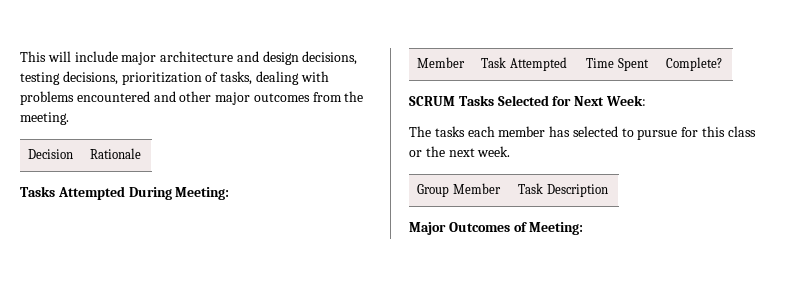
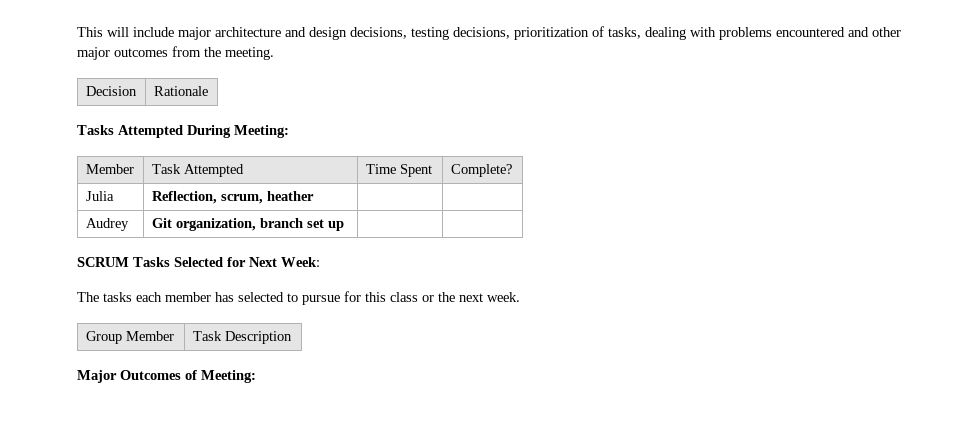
(723, 64) none -> [85,191,114,201] [151,191,314,204] [85,218,129,231] [151,218,344,231] // Julia | Reflection, scrum, heather | | // Audrey | Git organization, branch set up | |

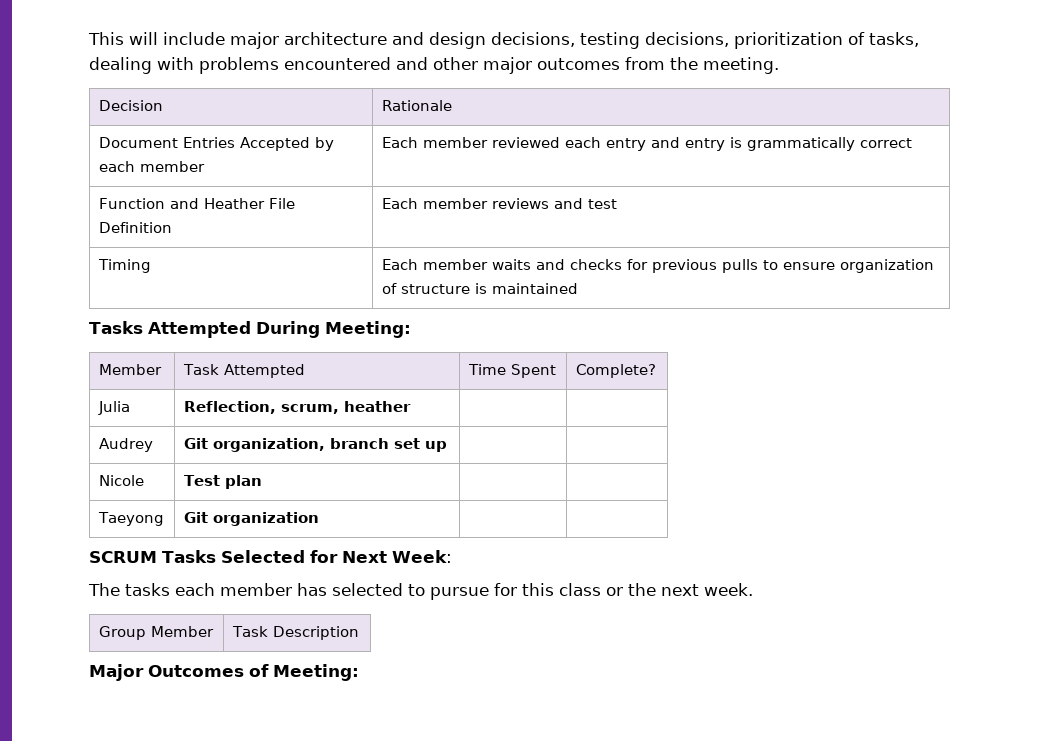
(208, 91) none -> [98,137,334,151] [98,161,205,172] [381,137,912,151] [98,198,295,209] [98,222,172,233] [381,198,617,209] [97,259,151,273] [381,259,934,273] [381,283,578,294] // Document Entries Accepted by each member | Each member reviewed each entry and entry is grammatically correct // Function and Heather File Definition | Each member reviews and test // Timing | Each member waits and checks for previous pulls to ensure organization of structure is maintained
(344, 226) none -> [98,475,144,486] [183,475,262,489] [97,512,164,526] [183,512,319,526] // Nicole | Test plan | | // Taeyong | Git organization | |

